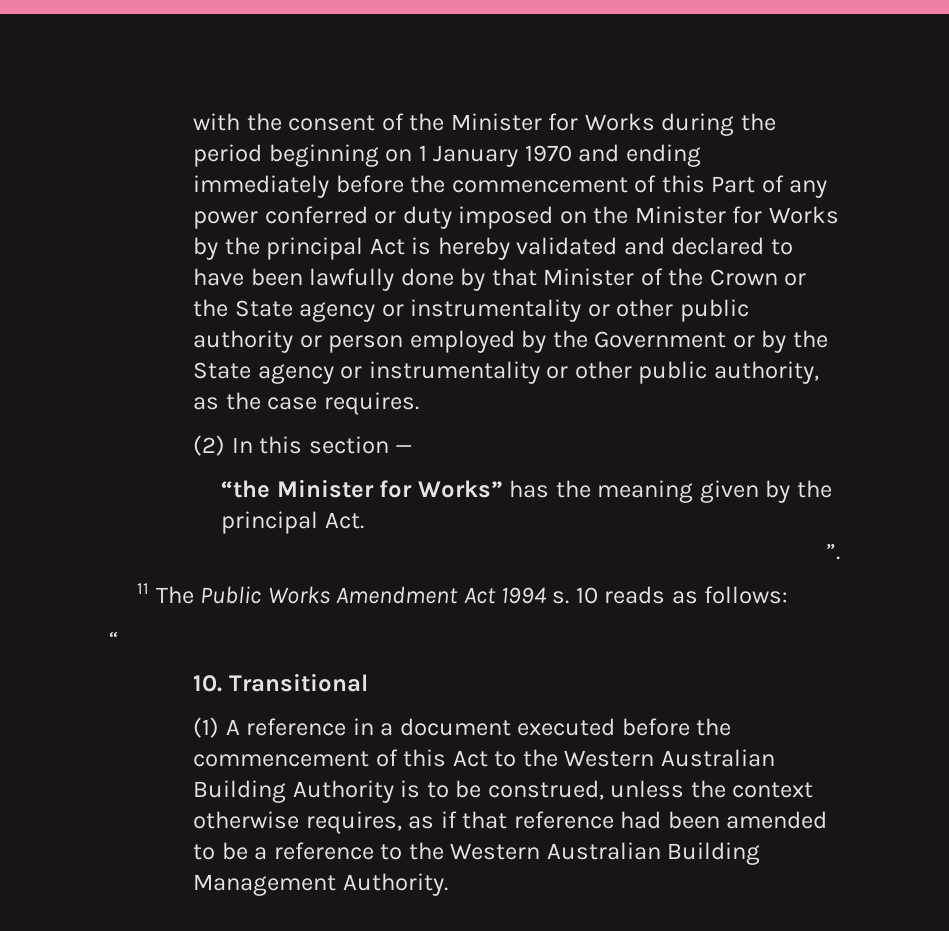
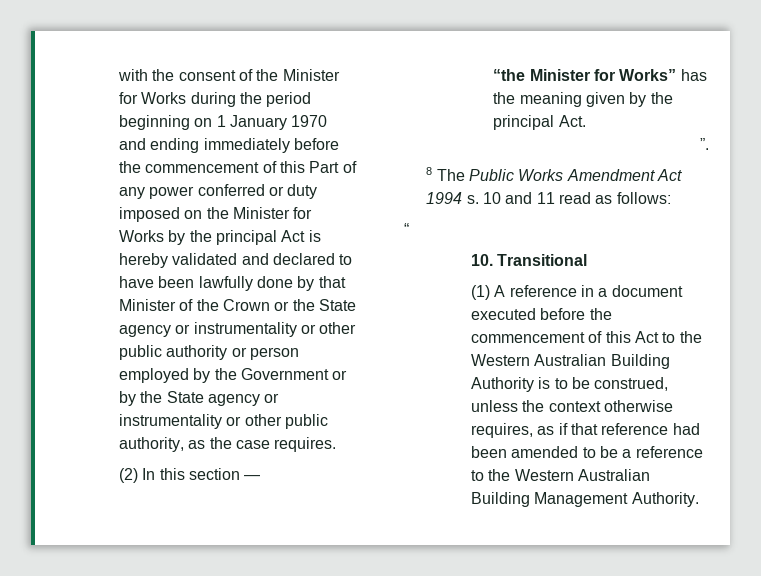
[137,583,150,594] 11 -> [426,167,433,175] 8
[604,586,666,604] reads -> [505,192,591,204] and 11 read

